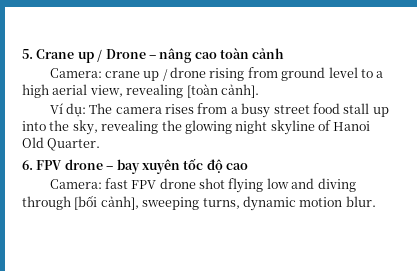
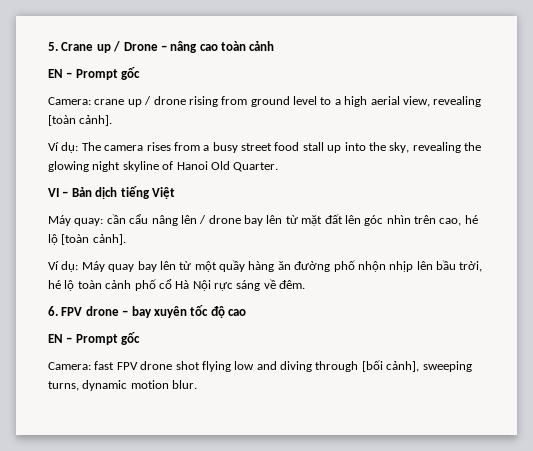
(285, 53) none -> [48,67,141,80] // EN – Prompt gốc
(101, 144) none -> [48,186,175,199] [48,214,478,226] [48,234,126,245] [48,260,483,272] [48,279,306,291] // VI – Bản dịch tiếng Việt // Máy quay: cần cẩu nâng lên / drone bay lên từ mặt đất lên góc nhìn trên cao, hé lộ [toàn cảnh]. // Ví dụ: Máy quay bay lên từ một quầy hàng ăn đường phố nhộn nhịp lên bầu trời, hé lộ toàn cảnh phố cổ Hà Nội rực sáng về đêm.
(248, 166) none -> [48,332,141,345] // EN – Prompt gốc

